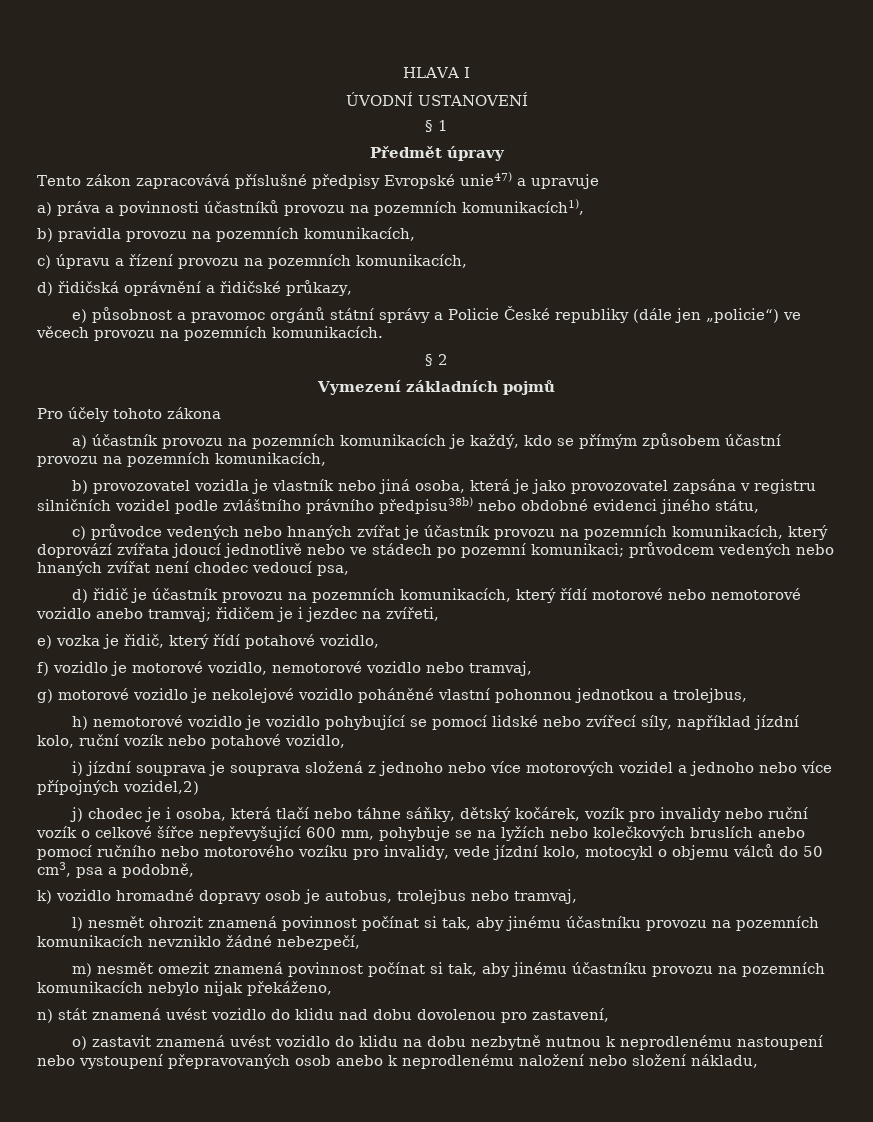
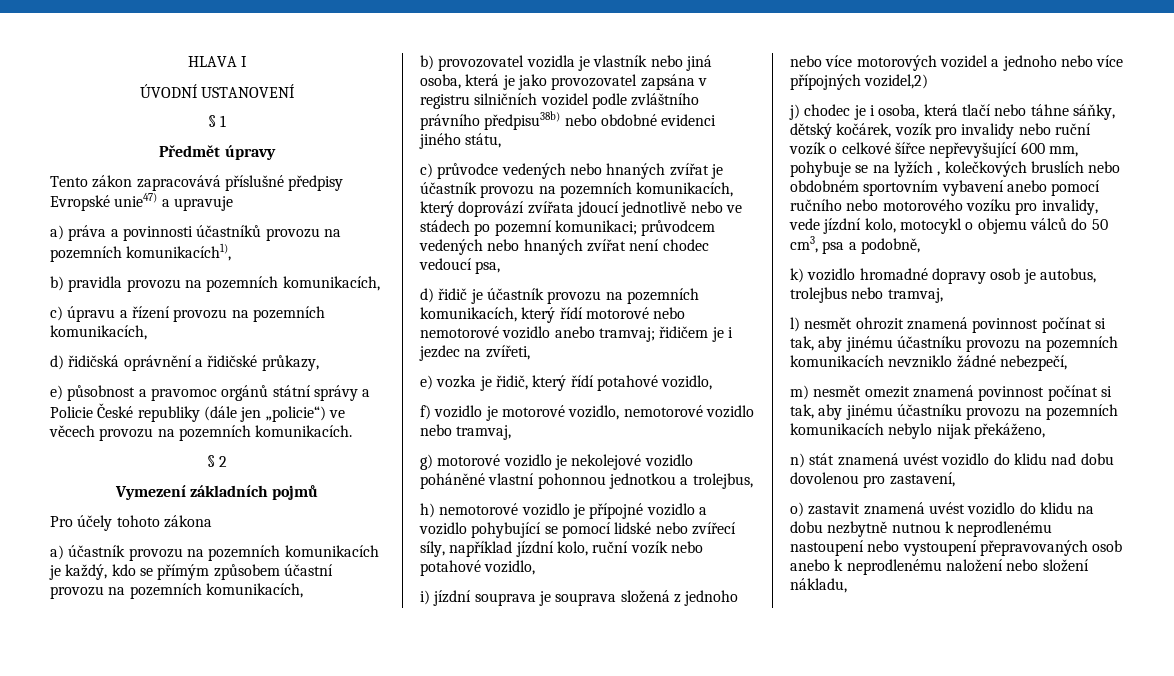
(262, 722) none -> [589,503,707,519] přípojné vozidlo a
[550,827,588,838] nebo -> [937,171,941,176] ,
(753, 832) none -> [1088,161,1121,173] [790,180,1004,196] nebo obdobném sportovním vybavení

